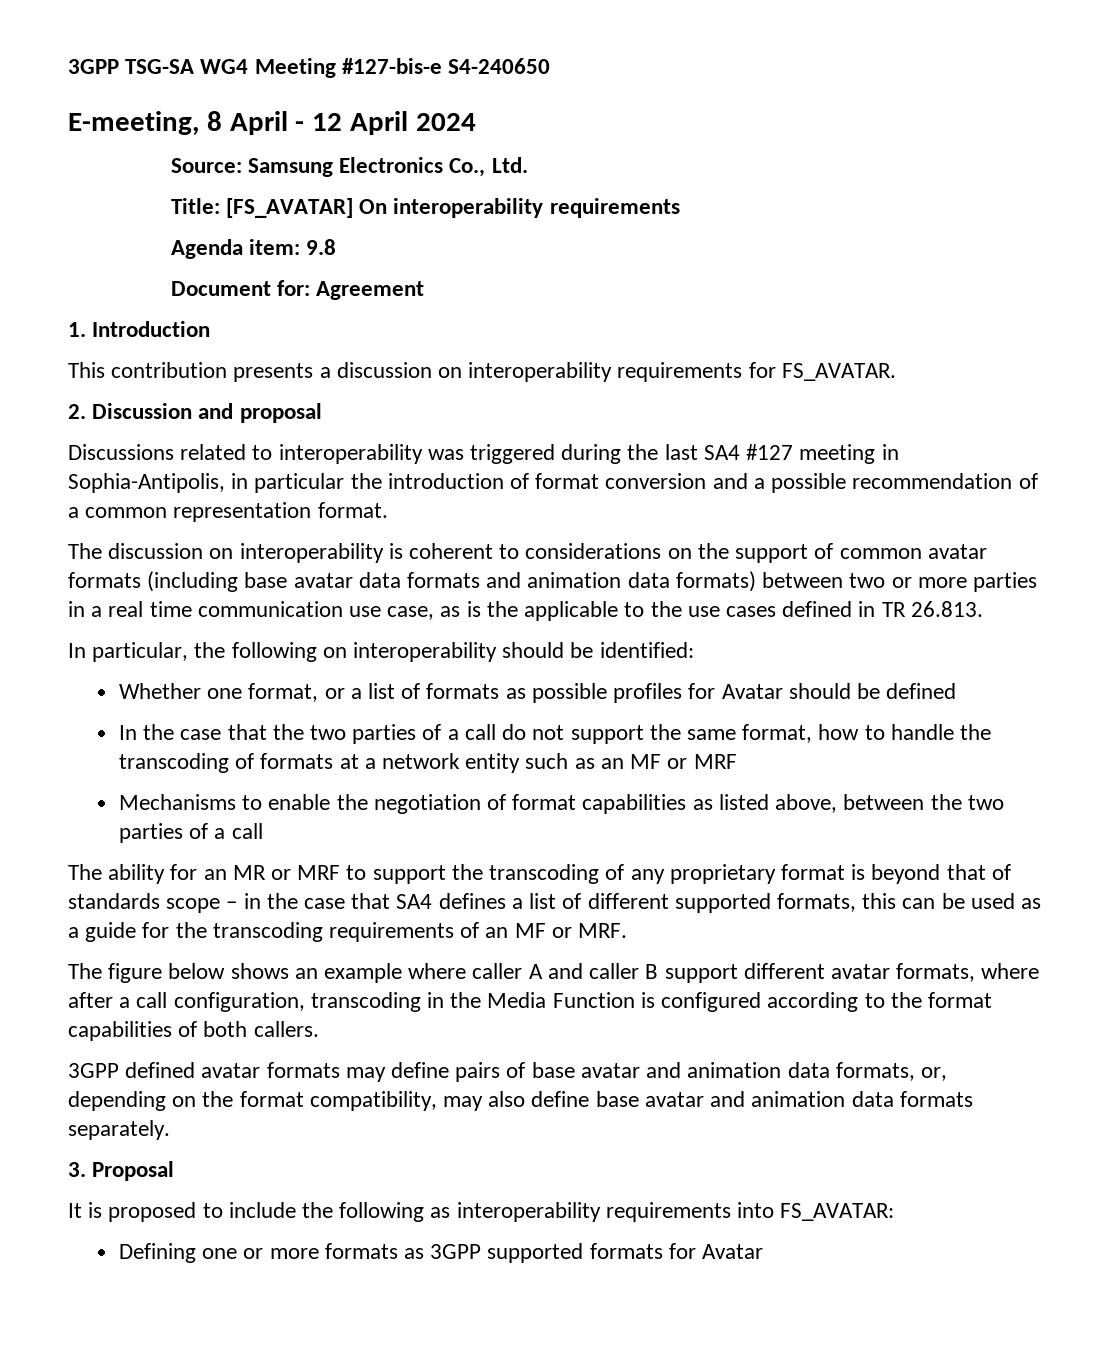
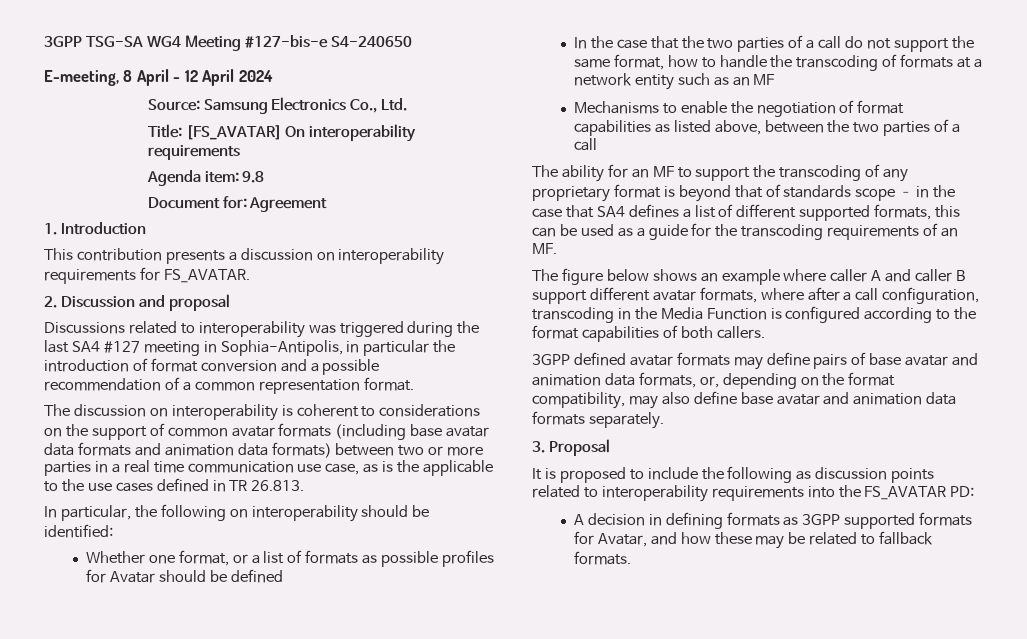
[667,754,737,769] or MRF -> (775, 79) none
[232,865,341,880] MR or MRF -> [652,166,674,177] MF
[514,923,628,938] MF or MRF. -> [532,243,557,254] MF.
[456,1202,895,1222] [118,1243,319,1263] interoperability requirements into FS_AVATAR: // Defining one or more -> [815,467,935,483] [532,485,975,502] [573,512,723,529] discussion points related to interoperability requirements into the FS_AVATAR PD: // A decision in defining
[702,1244,764,1259] Avatar -> [597,531,934,549] [573,551,631,565] Avatar, and how these may be related to fallback formats.

